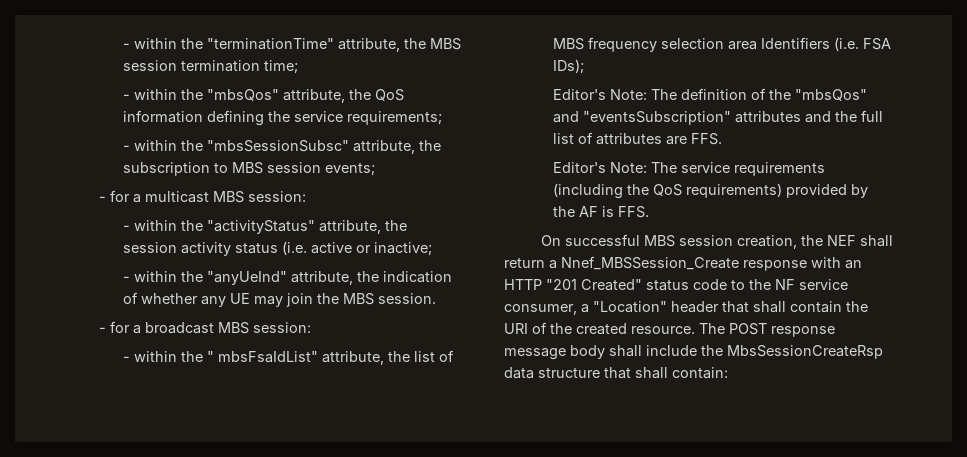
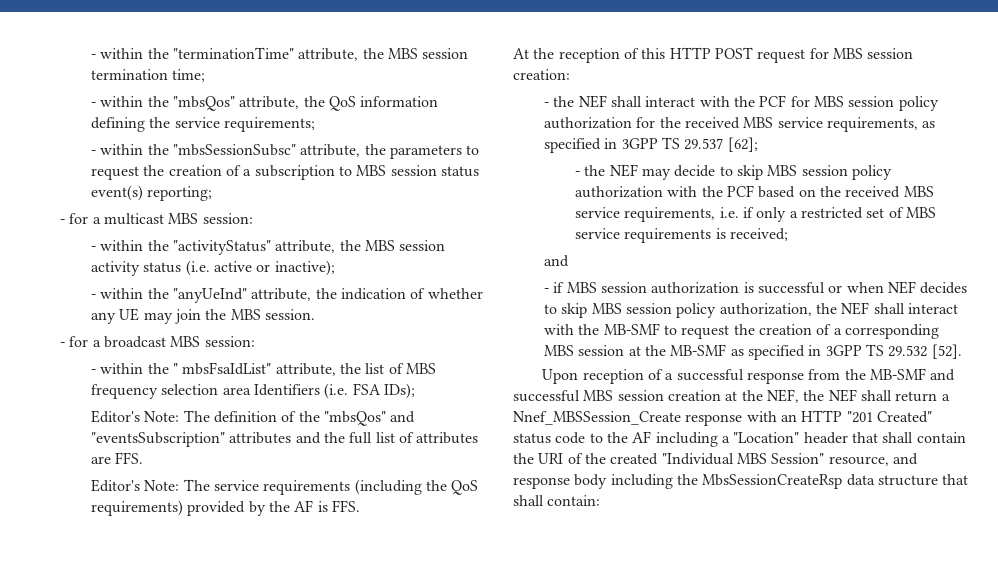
(442, 145) none -> [389,145,480,159] [91,165,252,180] parameters to request the creation of a
[325,163,376,176] events; -> [440,166,479,177] [91,185,213,201] status event(s) reporting;
(408, 225) none -> [364,240,395,251] MBS
[374,242,433,256] inactive; -> [274,260,335,276] inactive);
[540,234,797,249] On successful MBS session creation, -> [513,47,914,63] [513,69,570,80] [544,95,939,111] [544,117,936,132] [544,137,758,153] [575,164,892,180] [575,185,934,198] [575,207,936,222] [575,228,788,243] [544,255,570,267] [544,281,968,294] [544,302,958,318] [544,323,939,339] [544,344,962,360] [542,368,956,384] [513,389,799,403] At the reception of this HTTP POST request for MBS session creation: // - the NEF shall interact with the PCF for MBS session policy authorization for the received MBS service requirements, as specified in 3GPP TS 29.537 [62]; // - the NEF may decide to skip MBS session policy authorization with the PCF based on the received MBS service requirements, i.e. if only a restricted set of MBS service requirements is received; // and // - if MBS session authorization is successful or when NEF decides to skip MBS session policy authorization, the NEF shall interact with the MB-SMF to request the creation of a corresponding MBS session at the MB-SMF as specified in 3GPP TS 29.532 [52]. // Upon reception of a successful response from the MB-SMF and successful MBS session creation at the NEF,
[775,279,848,290] [504,304,577,315] NF service consumer, -> [632,431,718,447] AF including
[631,323,835,337] [504,345,697,360] resource. The POST response message body shall include -> [661,453,918,466] [513,474,673,489] "Individual MBS Session" resource, and response body including

